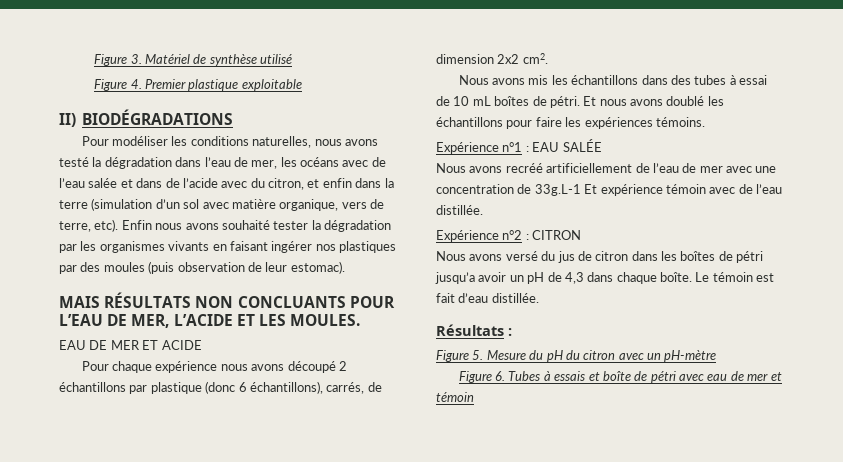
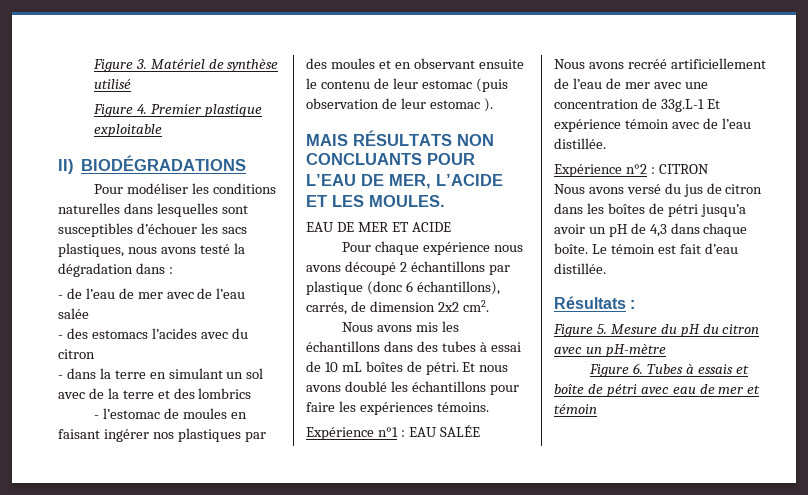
[252,136,312,148] naturelles, -> [58,203,248,217] [58,223,247,237] [58,243,124,257] naturelles dans lesquelles sont susceptibles d’échouer les sacs plastiques,
[204,157,386,169] [59,178,394,190] [59,198,384,211] [59,219,391,232] [59,241,210,253] l’eau de mer, les océans avec de l’eau salée et dans de l’acide avec du citron, et enfin dans la terre (simulation d’un sol avec matière organique, vers de terre, etc). Enfin nous avons souhaité tester la dégradation par les organismes vivants -> [168,267,173,274] [58,288,246,299] [58,308,89,319] [58,328,248,339] [58,349,95,359] [58,368,264,379] [58,388,252,399] [94,408,227,419] : // - de l’eau de mer avec de l’eau salée // - des estomacs l’acides avec du citron // - dans la terre en simulant un sol avec de la terre et des lombrics // - l’estomac de moules
(145, 267) none -> [378,58,524,69] [306,78,472,89] et en observant ensuite le contenu de leur estomac
[290,261,345,274] estomac). -> [429,98,493,112] estomac ).

